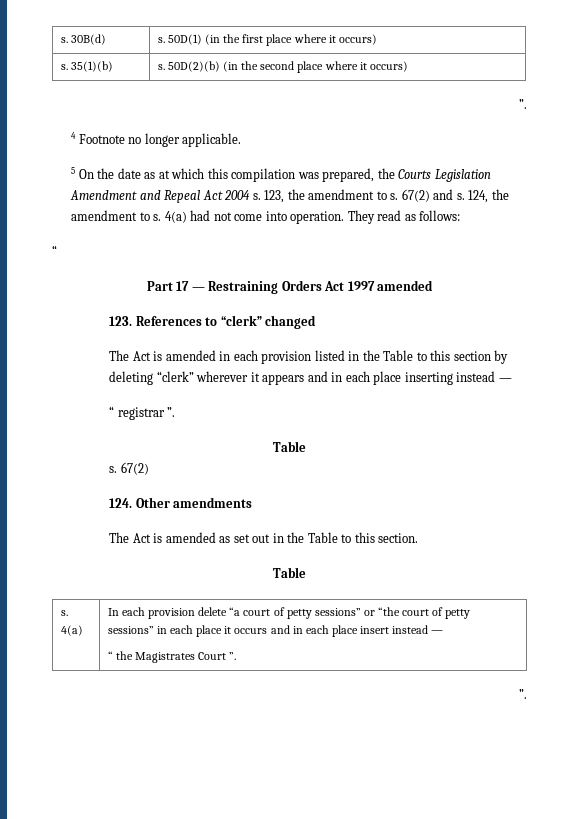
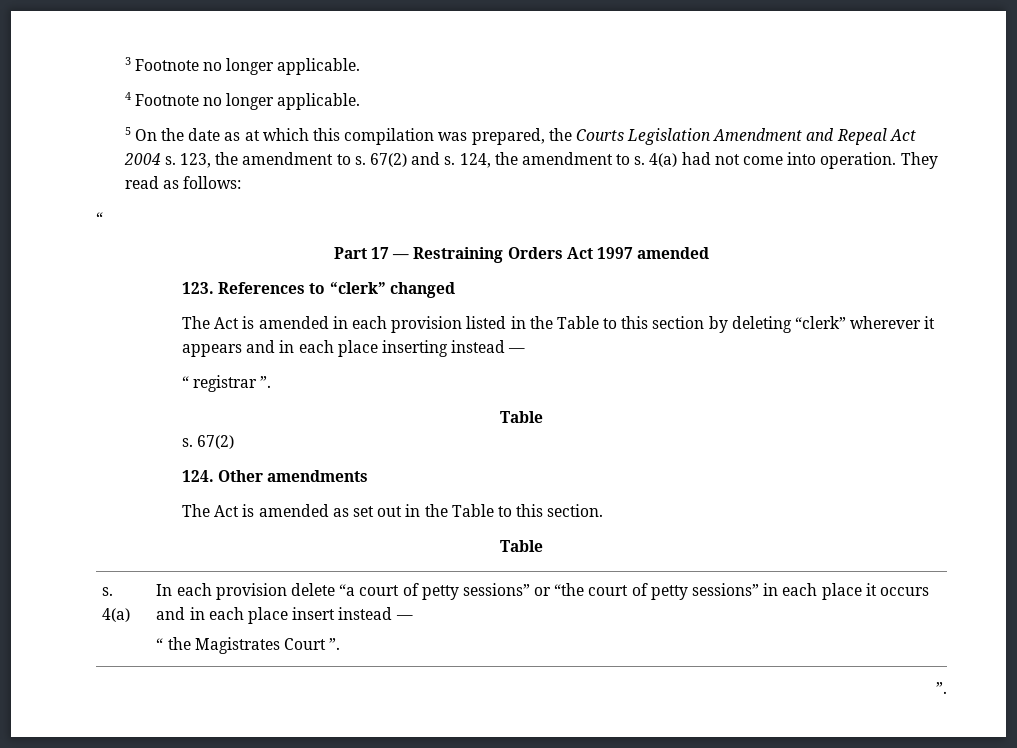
[60,34,107,45] [157,34,377,46] [60,61,114,72] [157,61,408,73] [519,99,527,109] s. 30B(d) | s. 50D(1) (in the first place where it occurs) // s. 35(1)(b) | s. 50D(2)(b) (in the second place where it occurs) // ”. -> [124,57,361,75] 3 Footnote no longer applicable.

